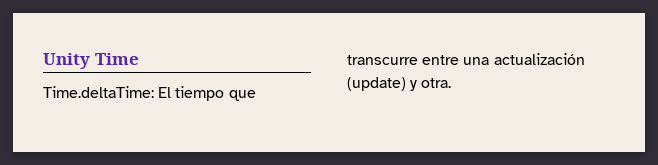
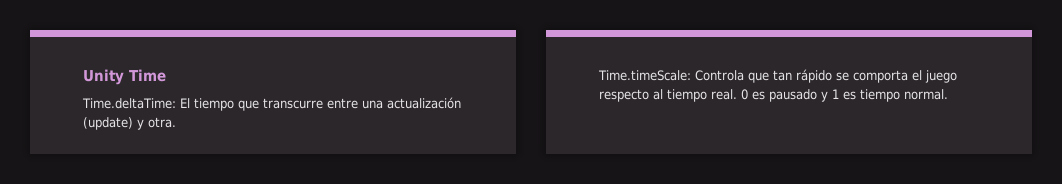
(452, 83) none -> [598,69,957,83] [599,89,948,102] // Time.timeScale: Controla que tan rápido se comporta el juego respecto al tiempo real. 0 es pausado y 1 es tiempo normal.

